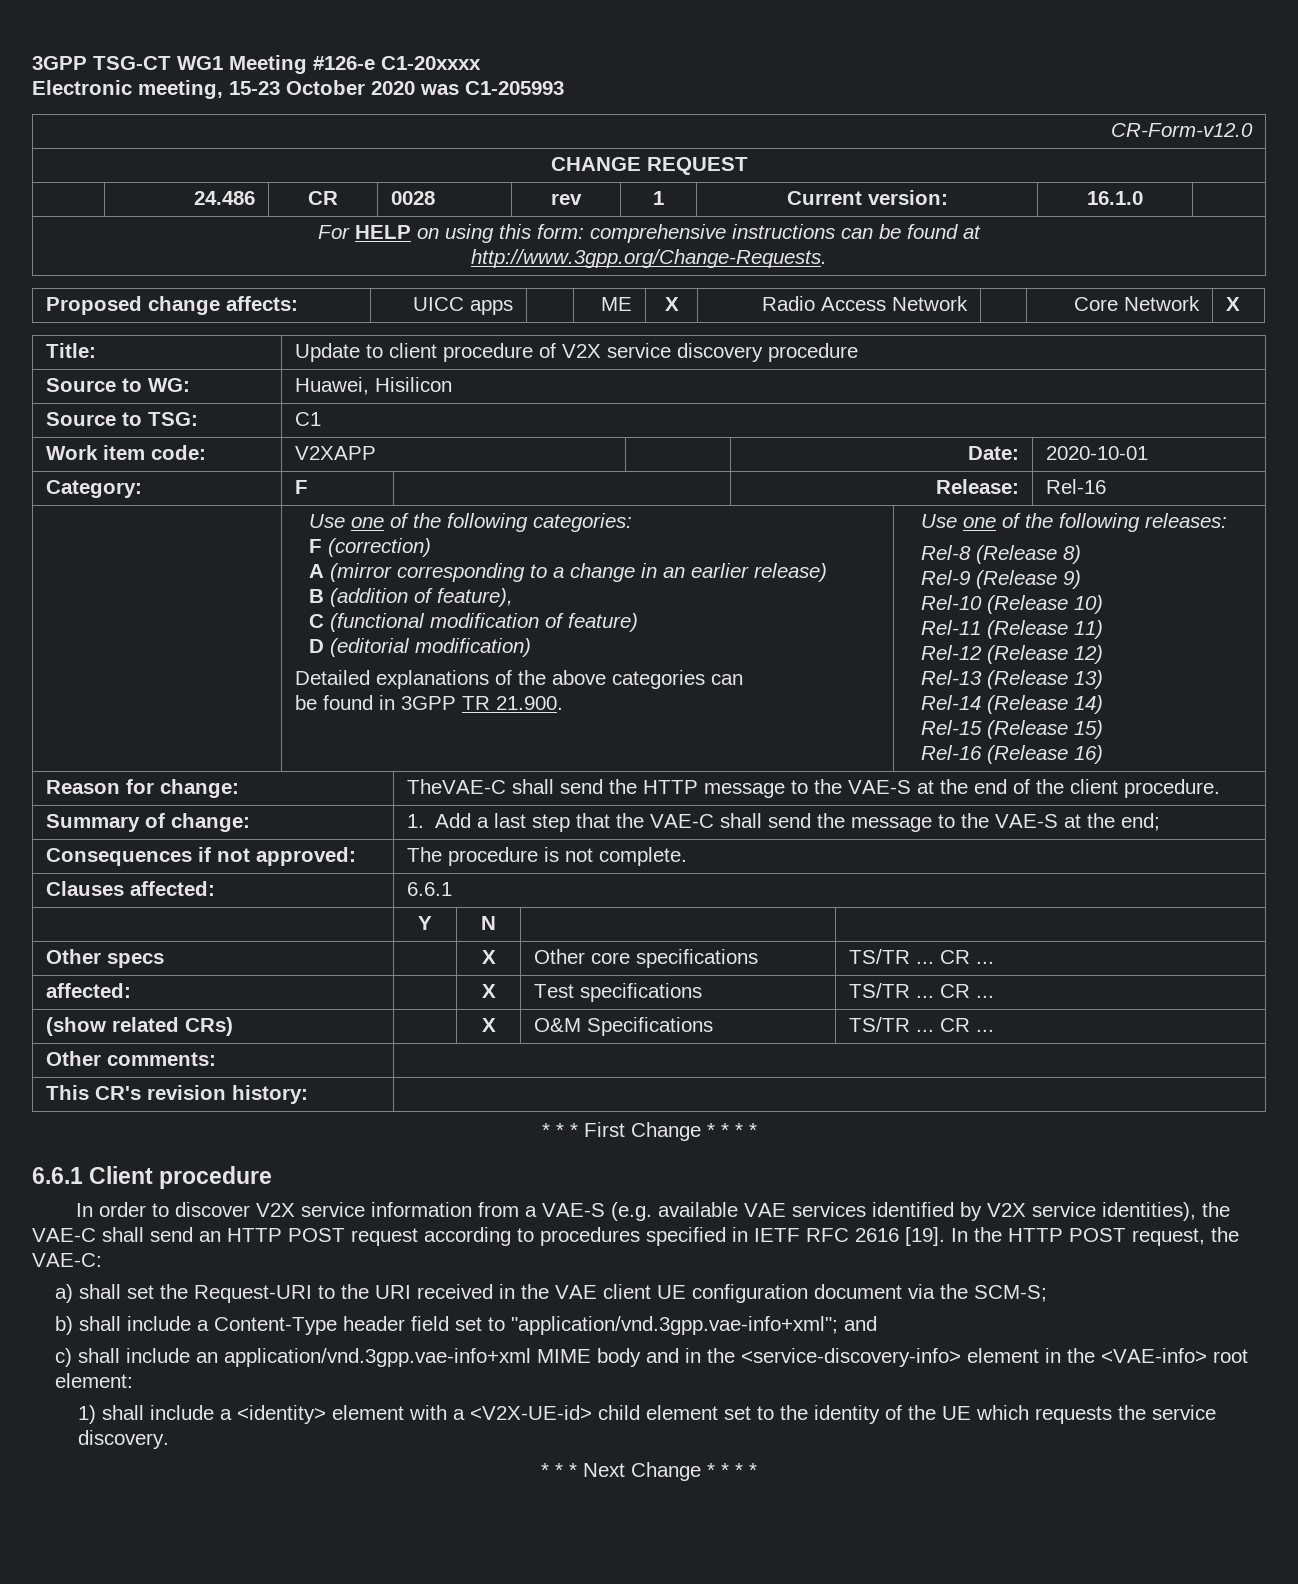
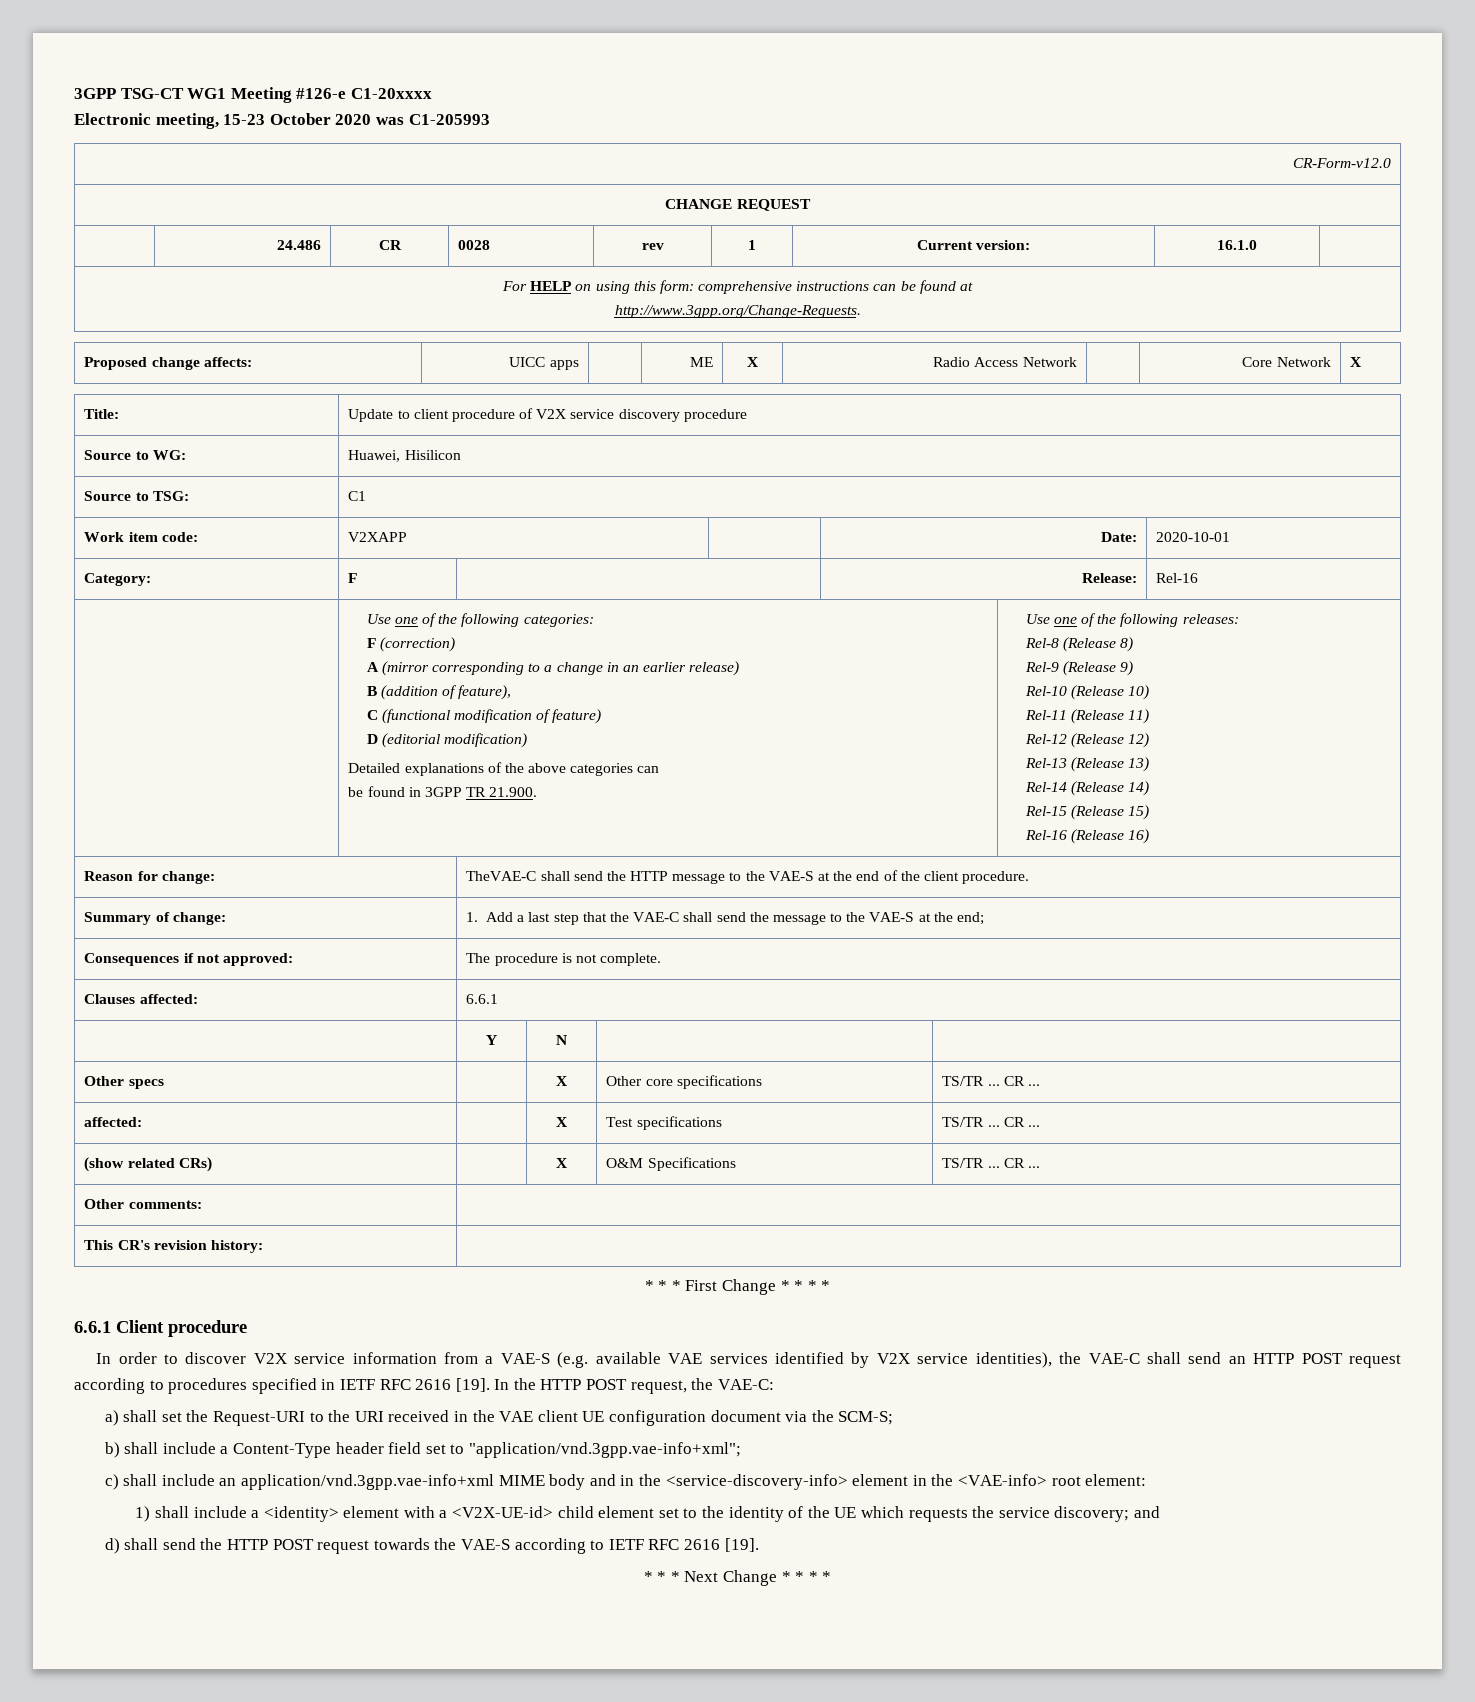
[844,1316,878,1331] and -> (741, 1450) none
[78,1430,170,1449] discovery. -> [1054,1506,1160,1522] [104,1538,759,1554] discovery; and // d) shall send the HTTP POST request towards the VAE-S according to IETF RFC 2616 [19].

